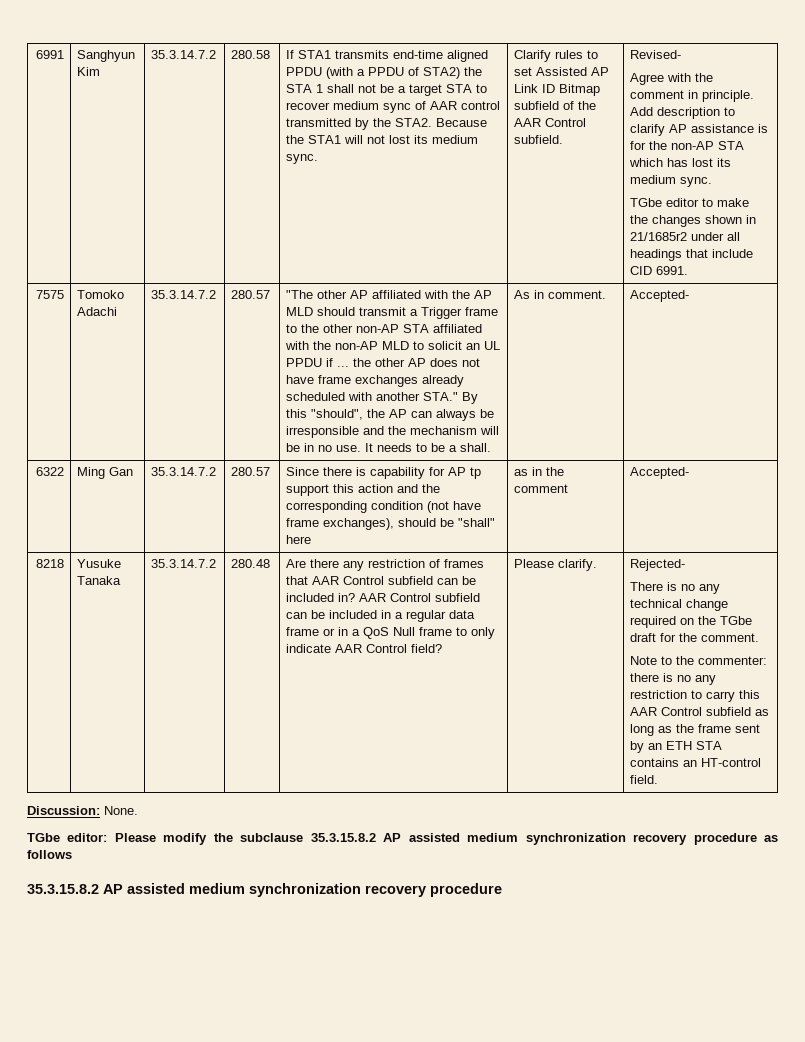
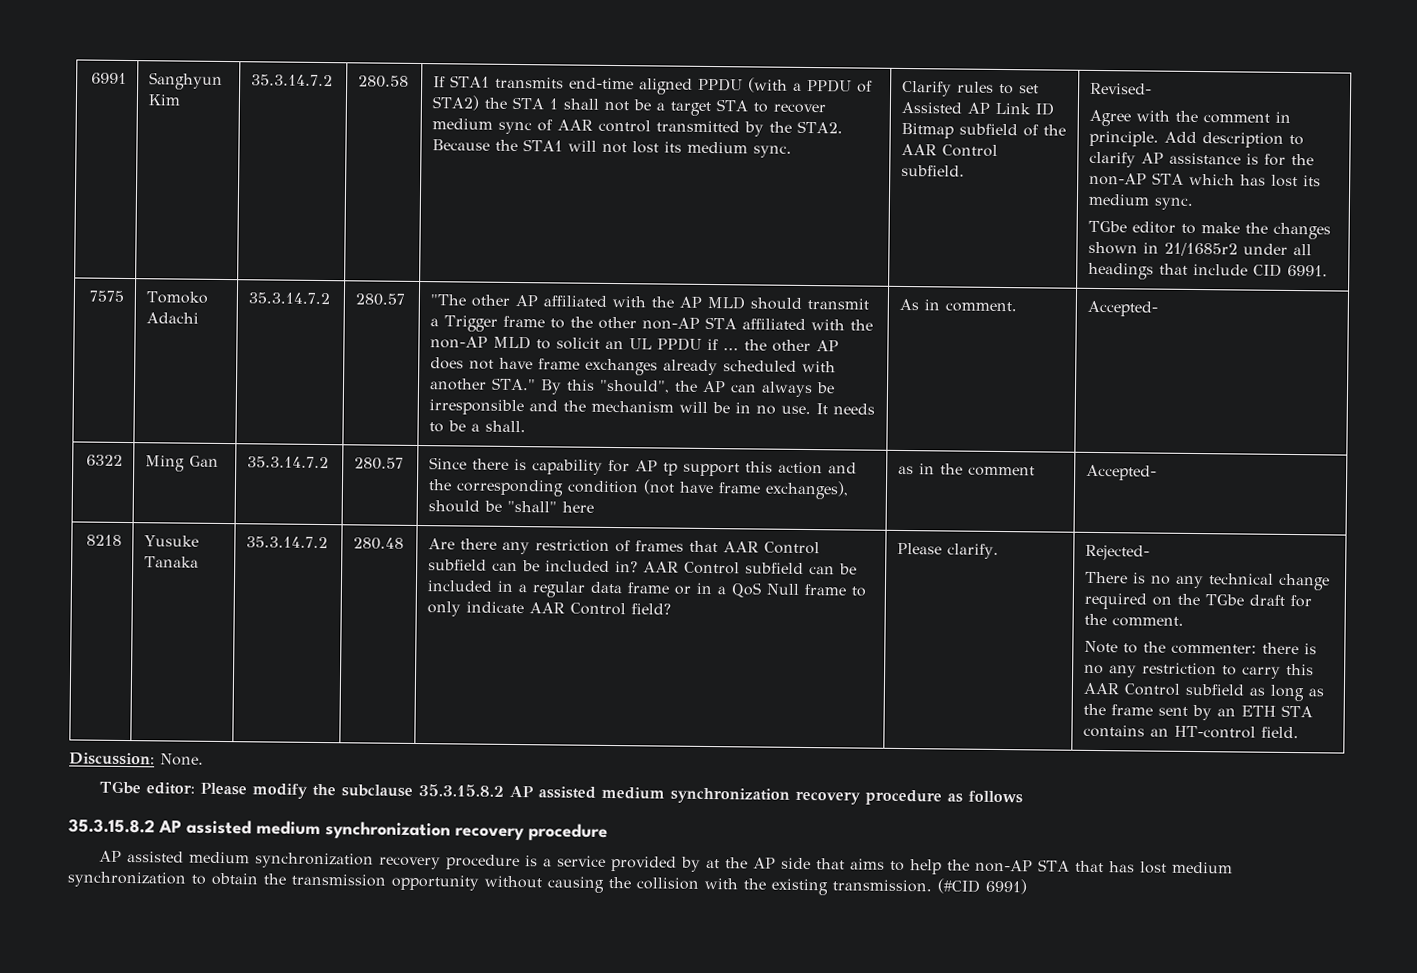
(502, 890) none -> [99,850,1234,875] [67,871,1027,896] // AP assisted medium synchronization recovery procedure is a service provided by at the AP side that aims to help the non-AP STA that has lost medium synchronization to obtain the transmission opportunity without causing the collision with the existing transmission. (#CID 6991)

